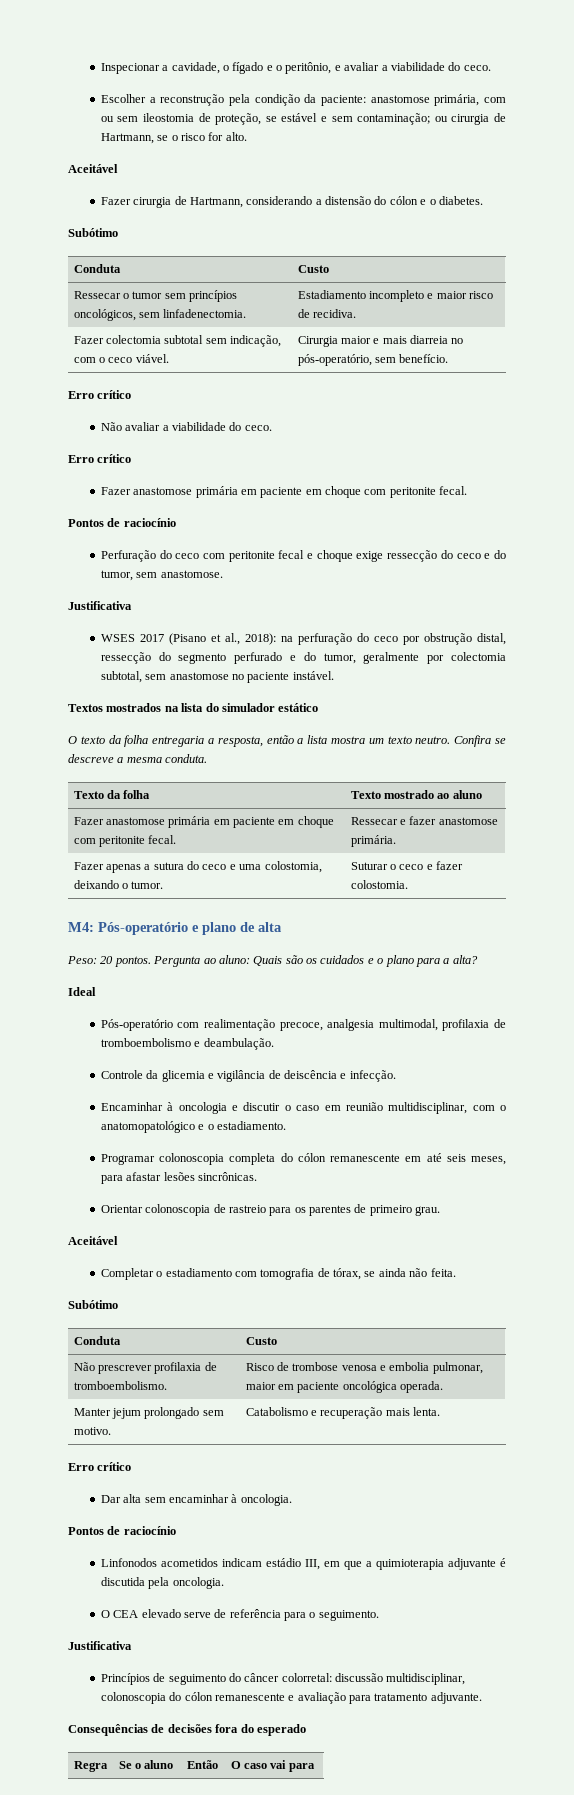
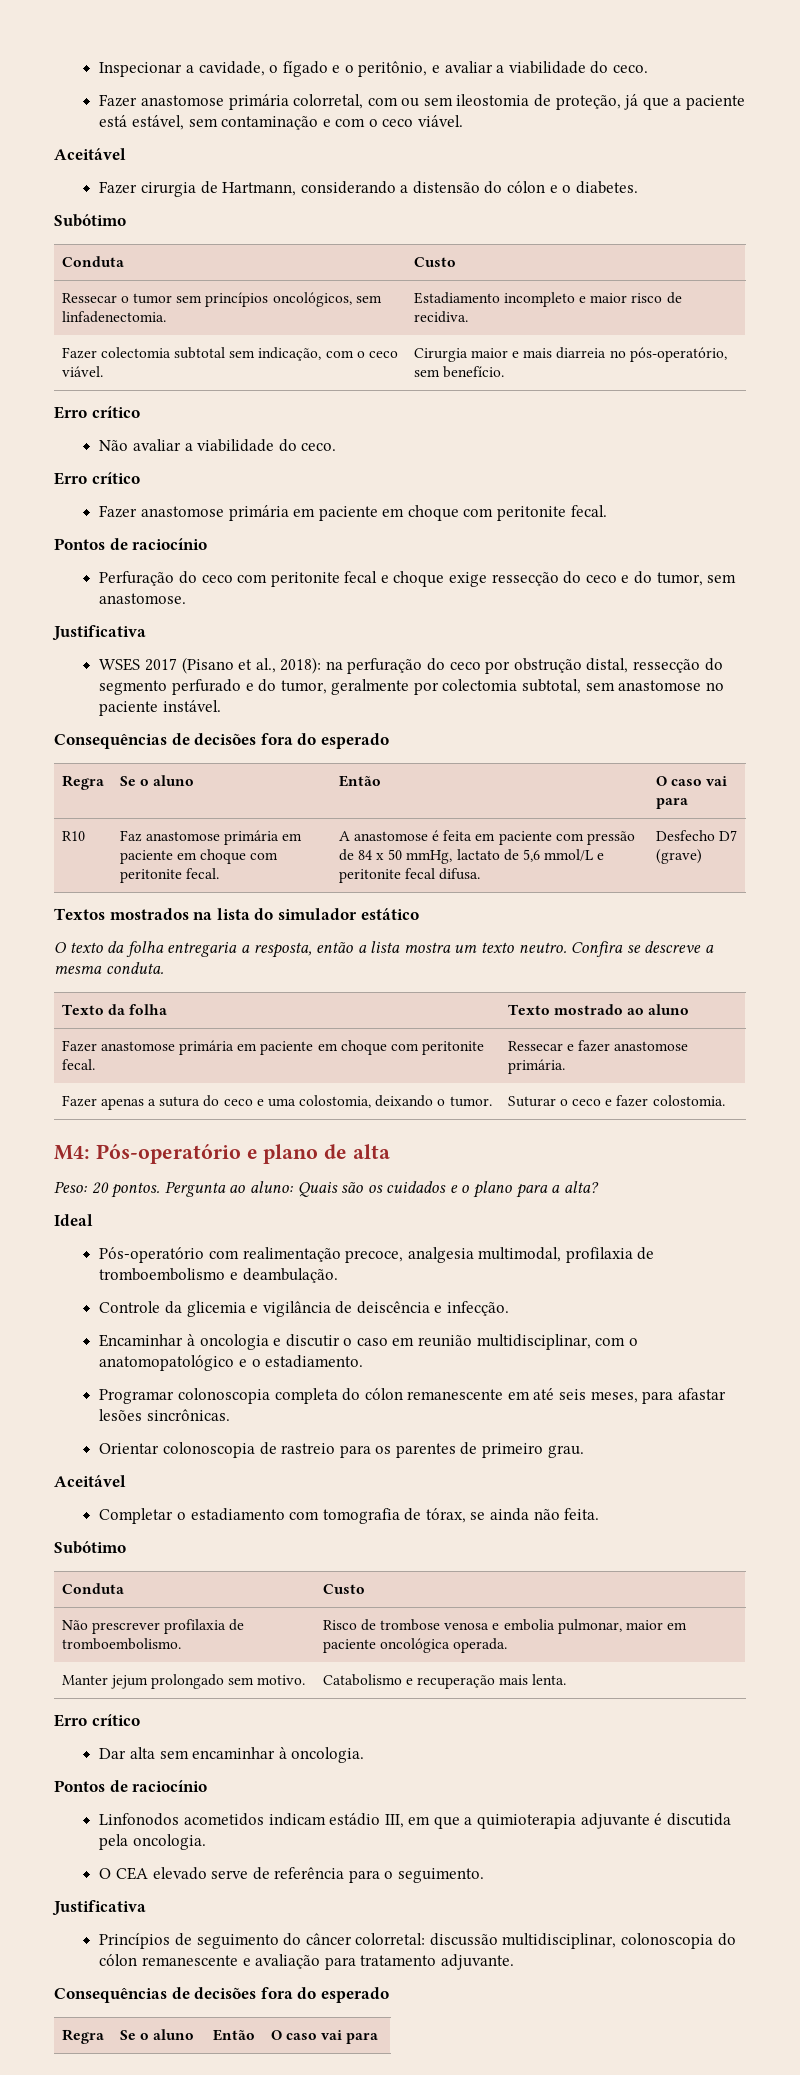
[100,94,480,106] Escolher a reconstrução pela condição da paciente: anastomose primária, -> [99,94,364,110] Fazer anastomose primária colorretal,
[265,113,507,125] [100,132,247,144] se estável e sem contaminação; ou cirurgia de Hartmann, se o risco for alto. -> [624,94,745,110] [99,115,464,130] já que a paciente está estável, sem contaminação e com o ceco viável.
(334, 675) none -> [54,733,389,749] [61,775,104,790] [119,775,194,786] [338,775,381,787] [655,776,727,786] [655,798,688,809] [61,831,85,841] [119,830,303,845] [119,849,279,864] [119,868,219,883] [338,830,635,845] [338,849,605,864] [338,868,480,883] [655,830,737,841] [655,849,702,864] // Consequências de decisões fora do esperado // Regra | Se o aluno | Então | O caso vai para // R10 | Faz anastomose primária em paciente em choque com peritonite fecal. | A anastomose é feita em paciente com pressão de 84 x 50 mmHg, lactato de 5,6 mmol/L e peritonite fecal difusa. | Desfecho D7 (grave)

